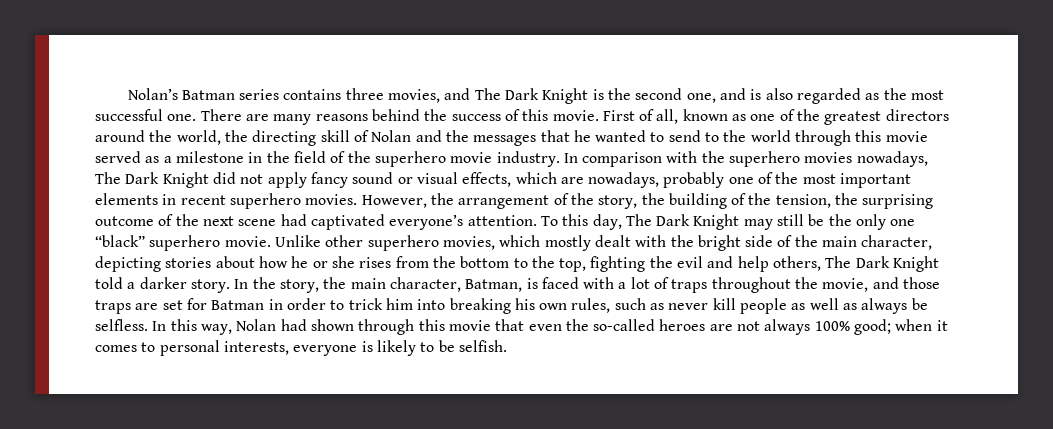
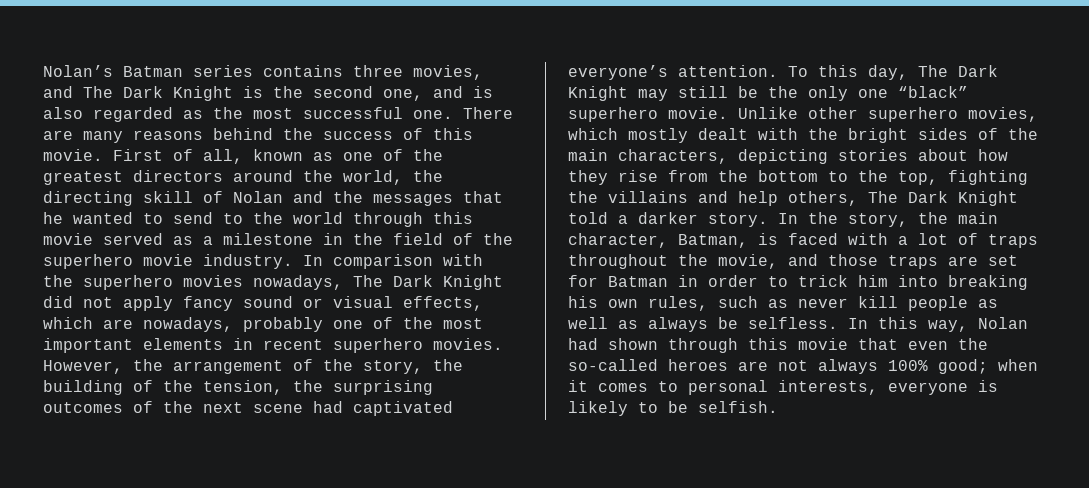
[95,216,154,226] outcome -> [43,402,123,413] outcomes
[745,235,774,247] side -> [918,128,968,140] sides
[861,235,933,250] character, -> [618,149,728,164] characters,
[291,256,392,268] he or she rises -> [568,170,658,185] they rise
[677,256,704,268] evil -> [608,191,688,203] villains

